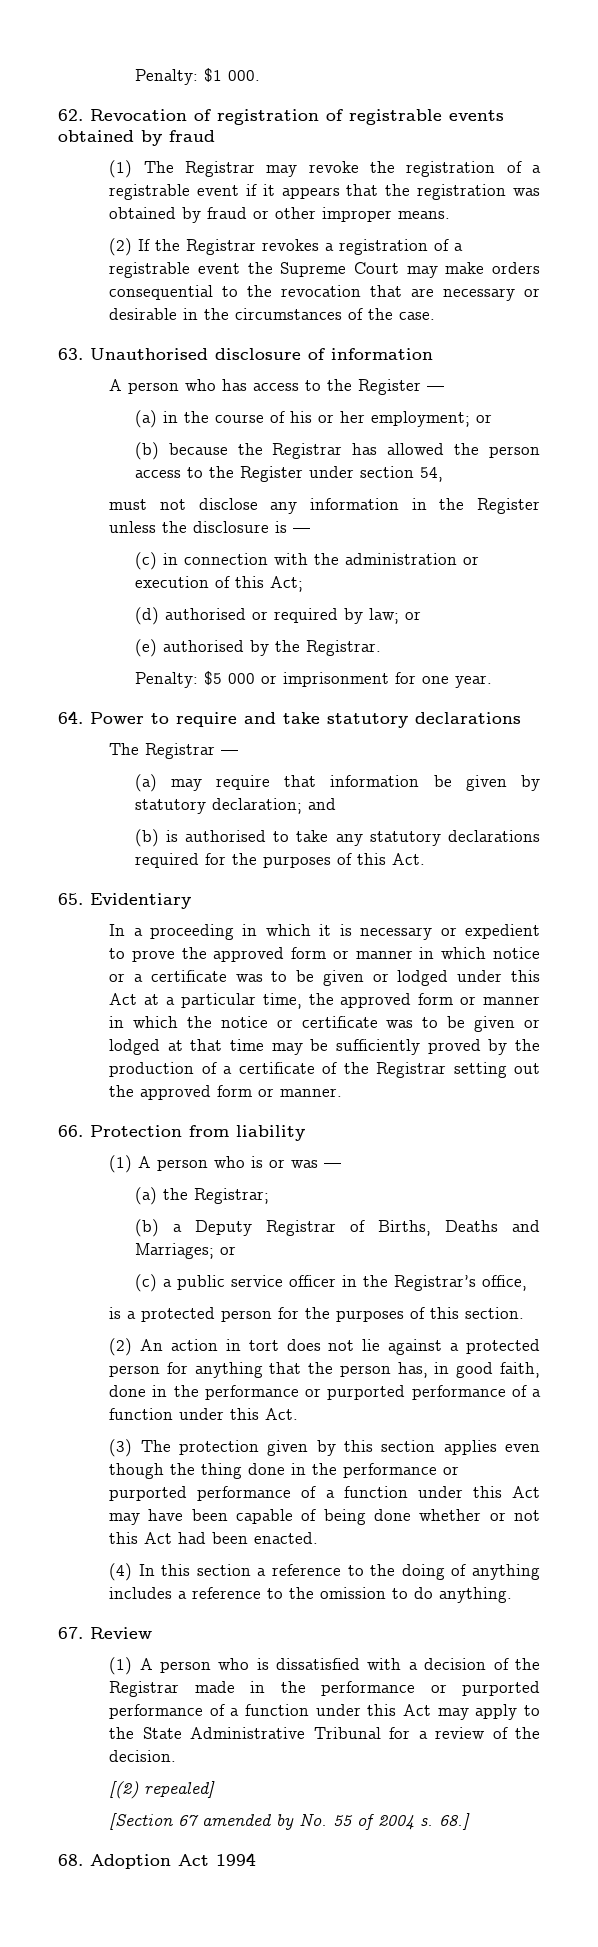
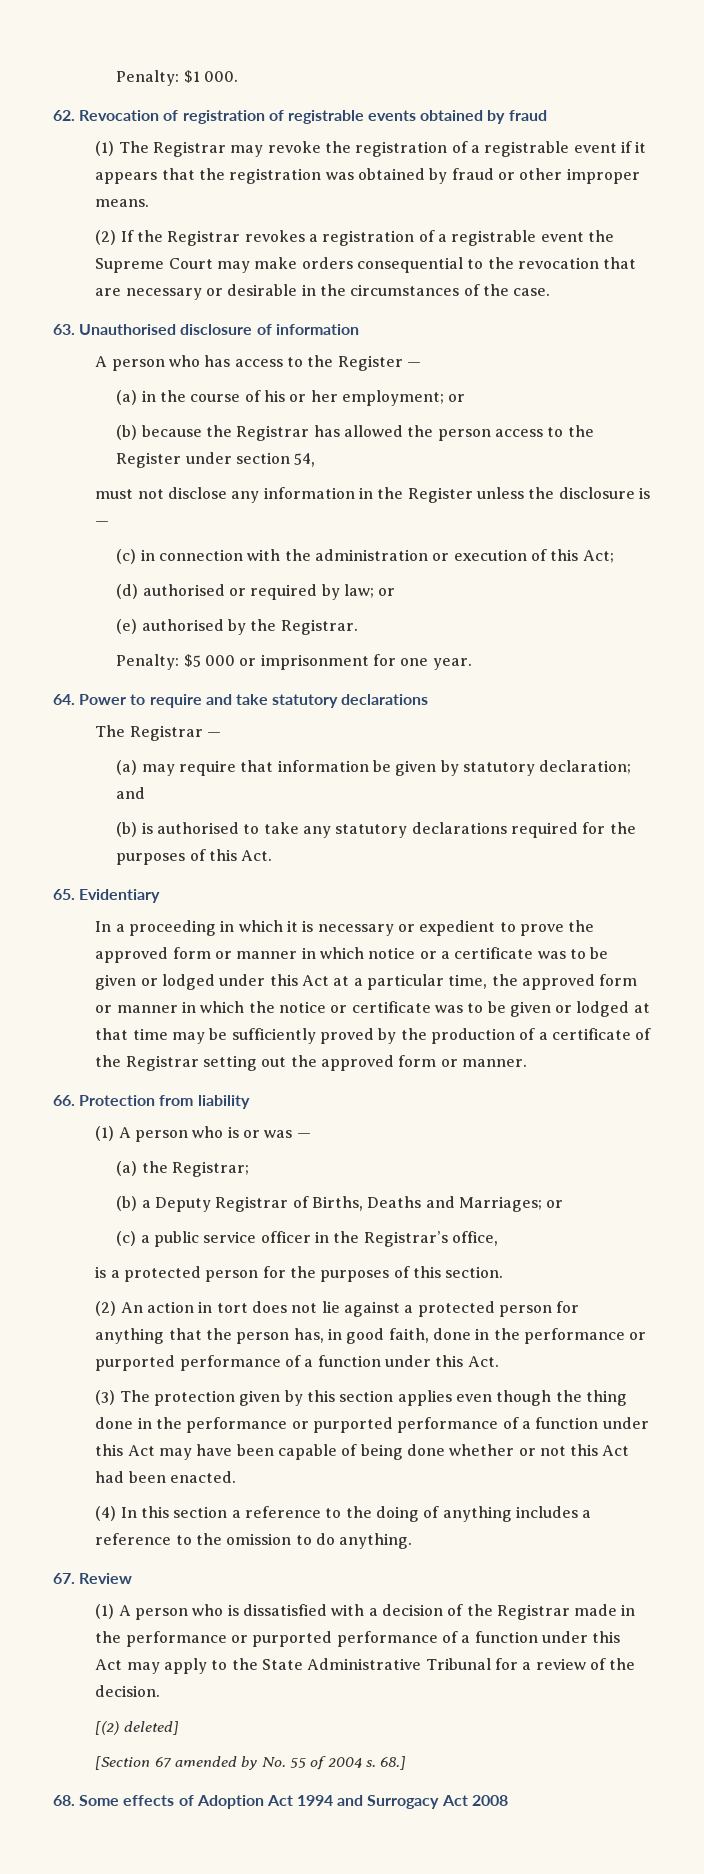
[144,1781,216,1798] repealed] -> [123,1721,179,1735] deleted]
[90,1853,256,1869] Adoption Act 1994 -> [79,1795,508,1809] Some effects of Adoption Act 1994 and Surrogacy Act 2008

